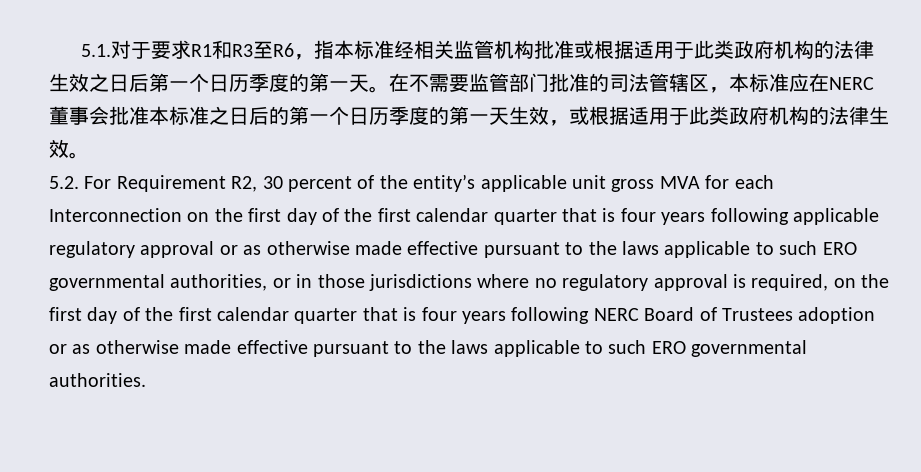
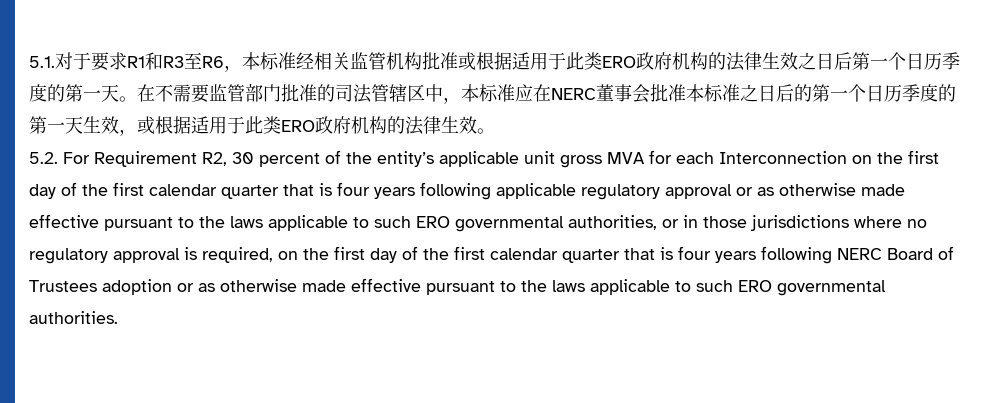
[313,40,334,59] 指 -> (242, 68) none
(734, 49) none -> [602,56,636,68] ERO
(709, 83) none -> [425,84,443,102] 中
(729, 115) none -> [281,120,315,132] ERO

